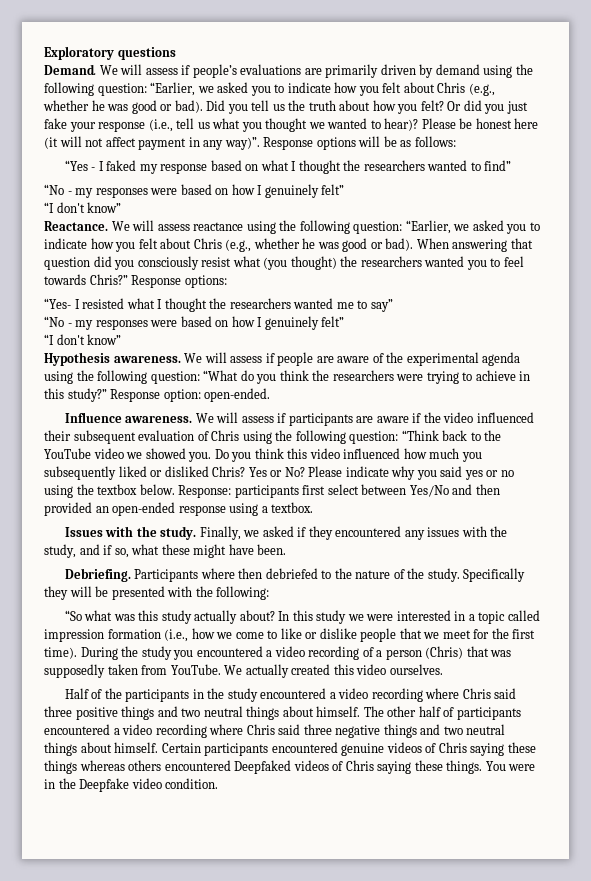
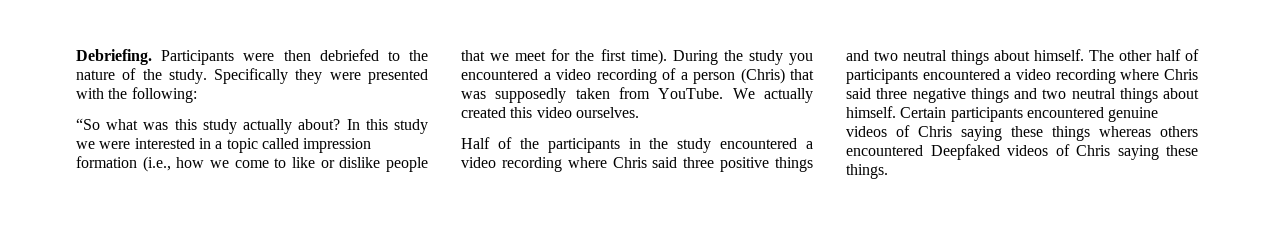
[44,46,176,60] [44,64,533,78] [44,82,495,96] [43,100,528,114] [44,118,539,132] [44,136,456,150] [64,160,512,174] [44,184,345,198] [44,202,122,213] [44,220,540,234] [44,238,533,252] [44,256,524,270] [44,274,227,288] [44,298,393,312] [44,316,345,330] [44,334,122,345] [44,352,521,366] [44,370,531,384] [44,388,271,402] [64,412,534,426] [44,430,502,444] [44,448,482,462] [44,466,514,480] [44,484,500,498] [44,502,314,516] [64,526,508,540] [44,544,287,558] Exploratory questions // Demand. We will assess if people’s evaluations are primarily driven by demand using the following question: “Earlier, we asked you to indicate how you felt about Chris (e.g., whether he was good or bad). Did you tell us the truth about how you felt? Or did you just fake your response (i.e., tell us what you thought we wanted to hear)? Please be honest here (it will not affect payment in any way)”. Response options will be as follows: // “Yes - I faked my response based on what I thought the researchers wanted to find” // “No - my responses were based on how I genuinely felt” // “I don't know” // Reactance. We will assess reactance using the following question: “Earlier, we asked you to indicate how you felt about Chris (e.g., whether he was good or bad). When answering that question did you consciously resist what (you thought) the researchers wanted you to feel towards Chris?” Response options: // “Yes- I resisted what I thought the researchers wanted me to say” // “No - my responses were based on how I genuinely felt” // “I don't know” // Hypothesis awareness. We will assess if people are aware of the experimental agenda using the following question: “What do you think the researchers were trying to achieve in this study?” Response option: open-ended. // Influence awareness. We will assess if participants are aware if the video influenced their subsequent evaluation of Chris using the following question: “Think back to the YouTube video we showed you. Do you think this video influenced how much you subsequently liked or disliked Chris? Yes or No? Please indicate why you said yes or no using the textbox below. Response: participants first select between Yes/No and then provided an open-ended response using a textbox. // Issues with the study. Finally, we asked if they encountered any issues with the study, and if so, what these might have been. // -> (76, 57) none
[200,568,235,579] where -> [243,53,275,61] were
[69,586,109,597] will be -> [329,72,361,80] were
[485,761,536,771] [44,778,219,792] You were in the Deepfake video condition. -> (888, 171) none

